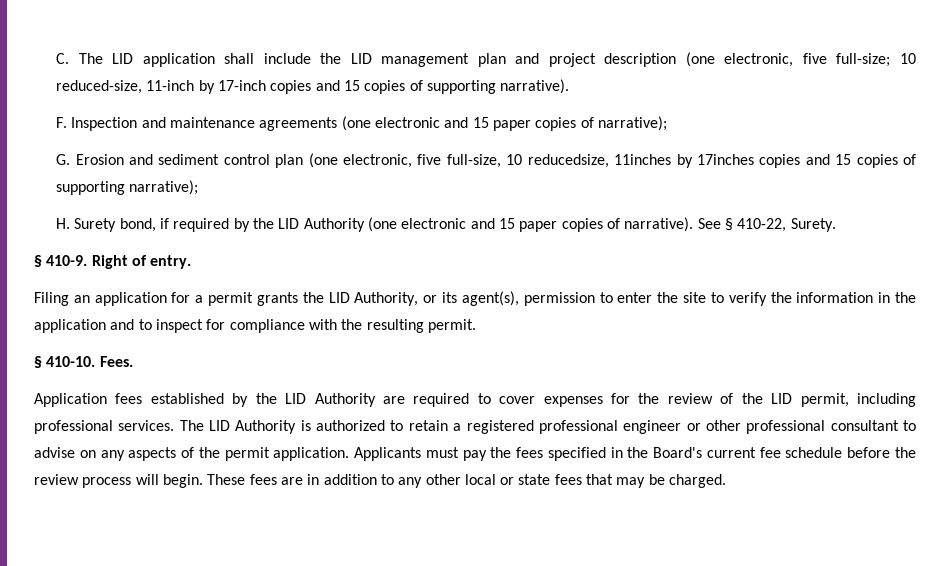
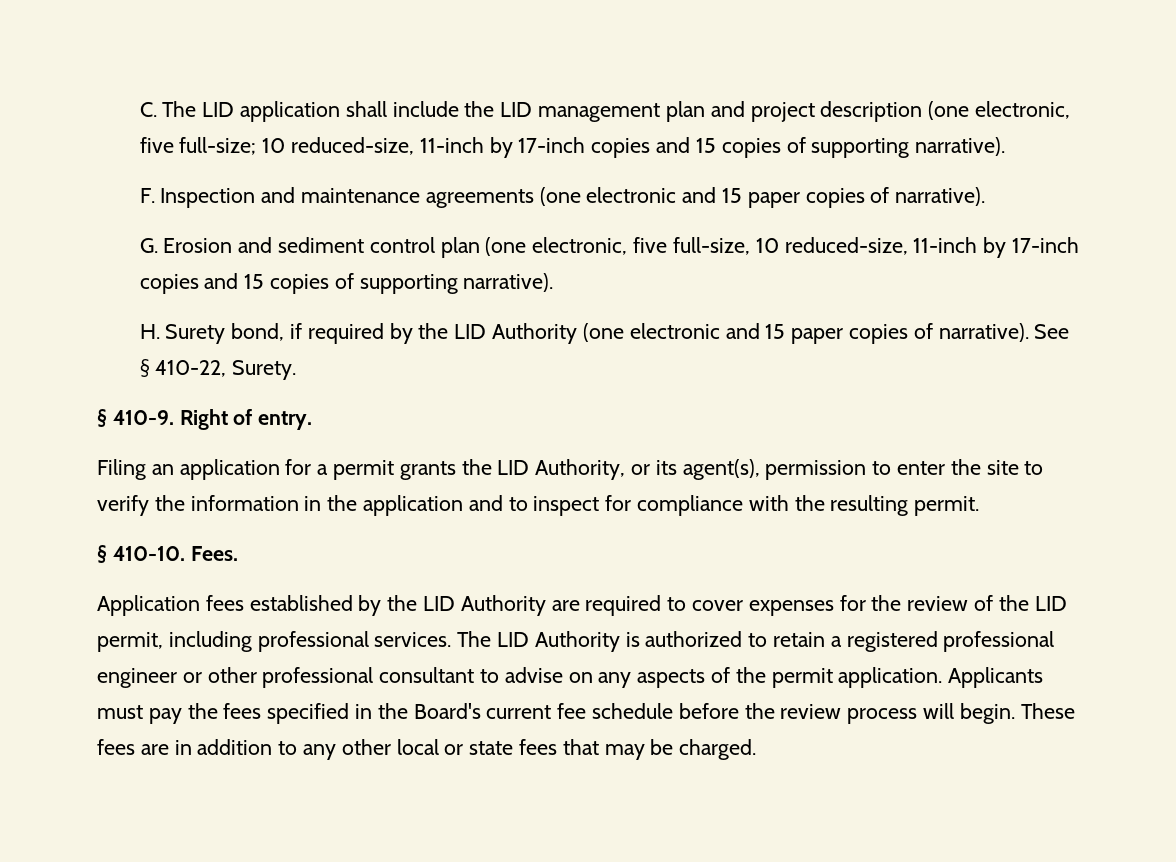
[597,116,667,131] narrative); -> [895,187,986,206] narrative).
[527,154,917,168] [56,180,199,195] reducedsize, 11inches by 17inches copies and 15 copies of supporting narrative); -> [784,237,1079,258] [139,273,554,294] reduced-size, 11-inch by 17-inch copies and 15 copies of supporting narrative).

